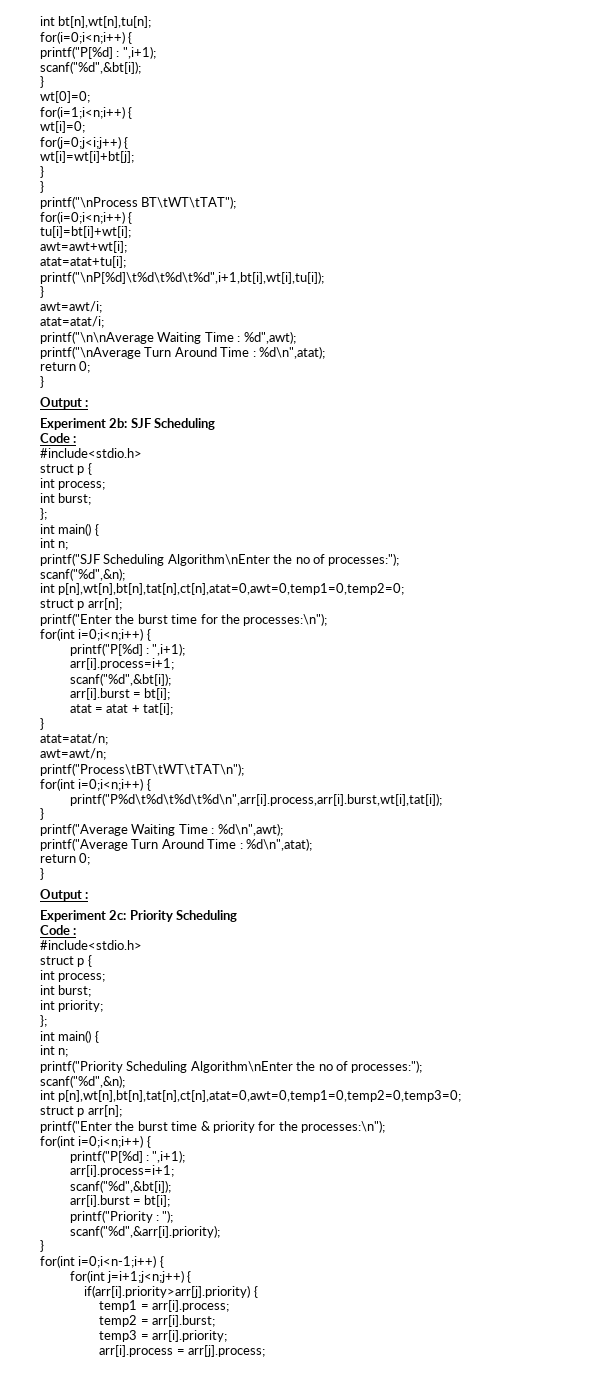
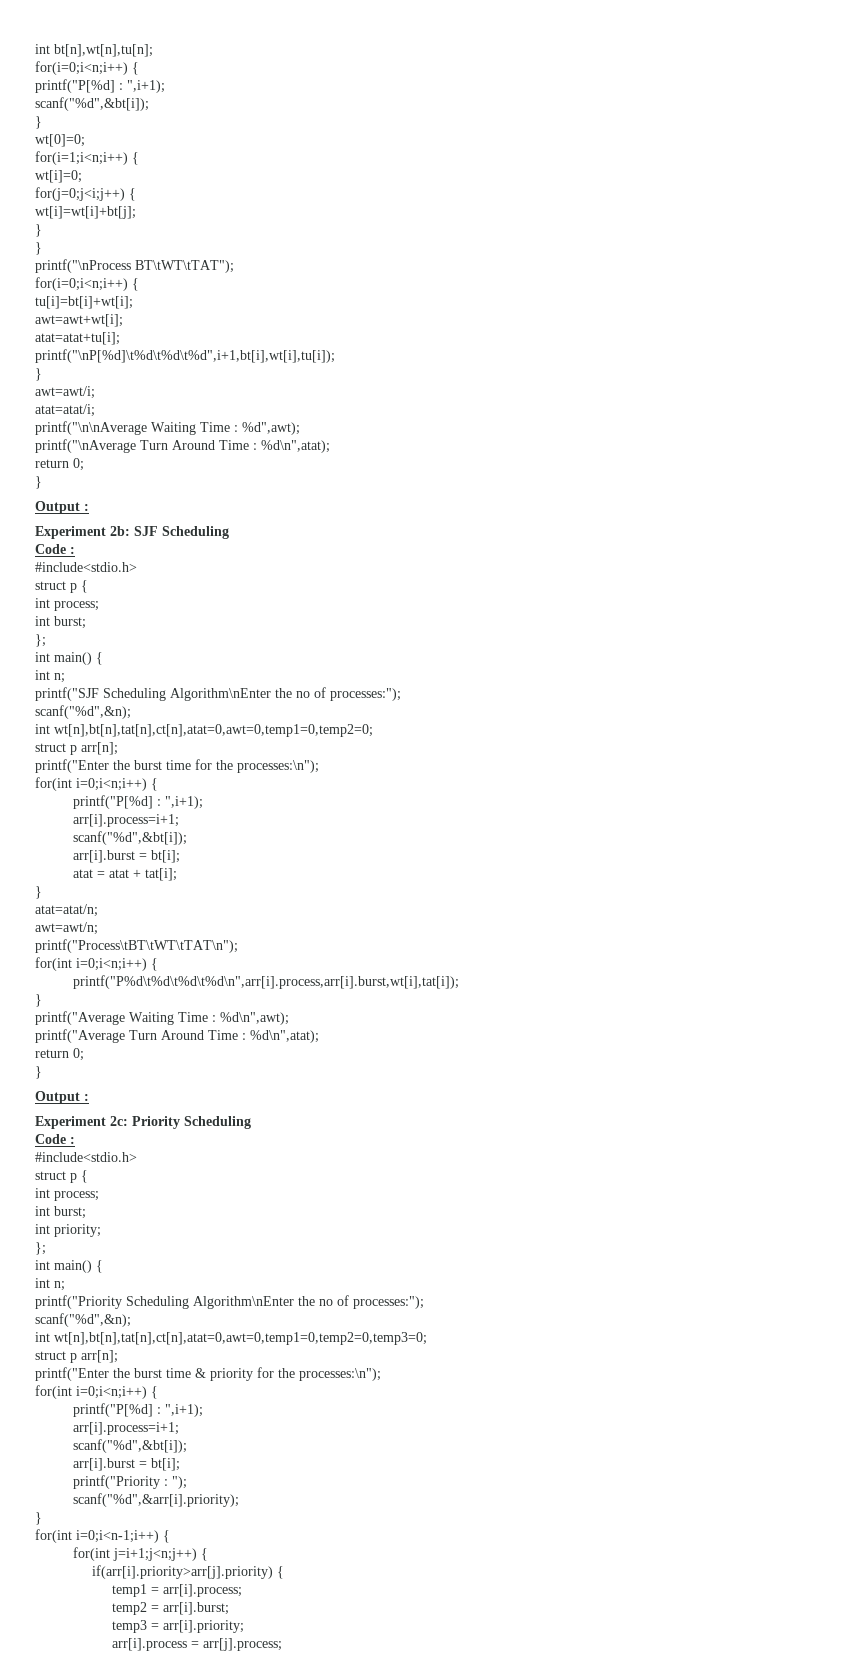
[58,583,405,595] p[n],wt[n],bt[n],tat[n],ct[n],atat=0,awt=0,temp1=0,temp2=0; -> [54,724,373,737] wt[n],bt[n],tat[n],ct[n],atat=0,awt=0,temp1=0,temp2=0;
[58,1090,462,1102] p[n],wt[n],bt[n],tat[n],ct[n],atat=0,awt=0,temp1=0,temp2=0,temp3=0; -> [54,1332,427,1345] wt[n],bt[n],tat[n],ct[n],atat=0,awt=0,temp1=0,temp2=0,temp3=0;

